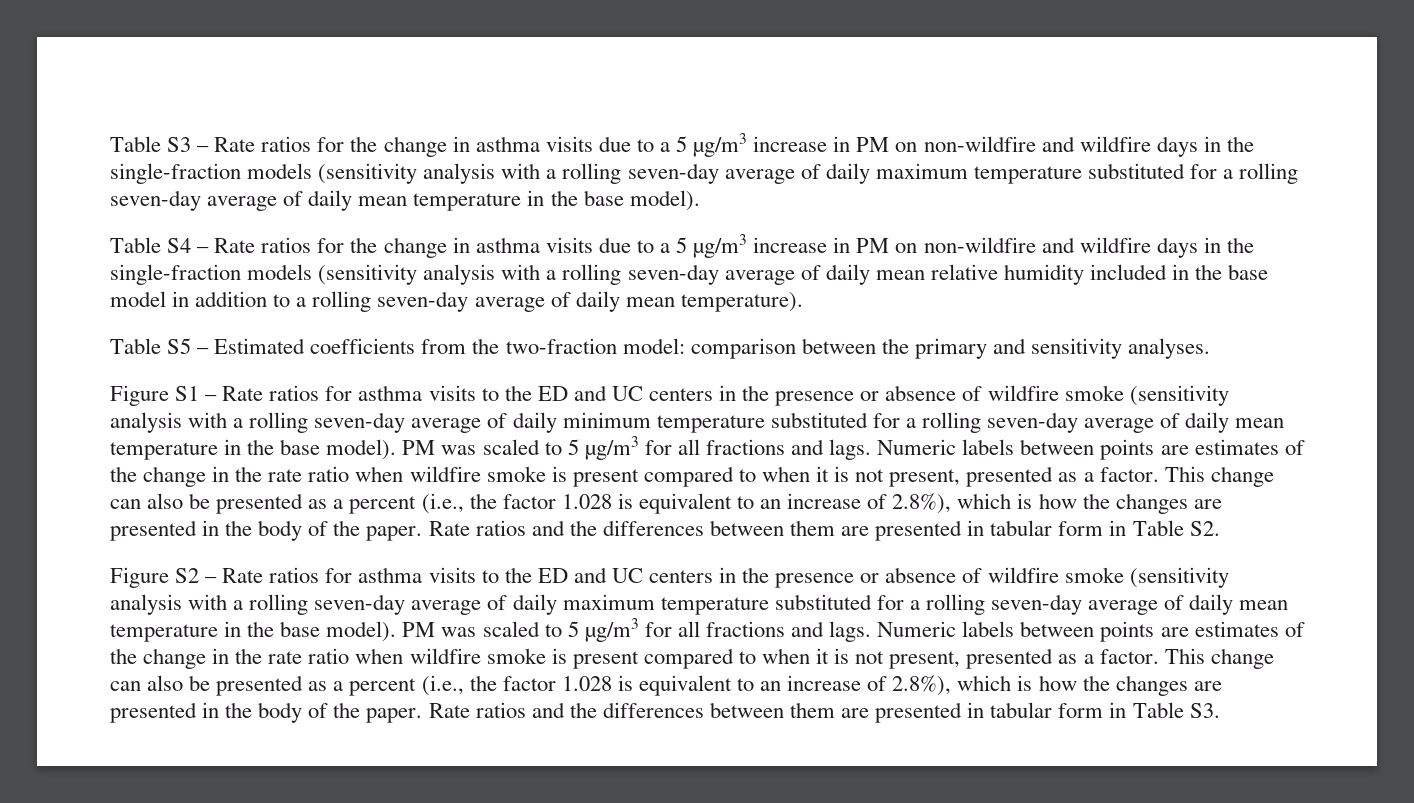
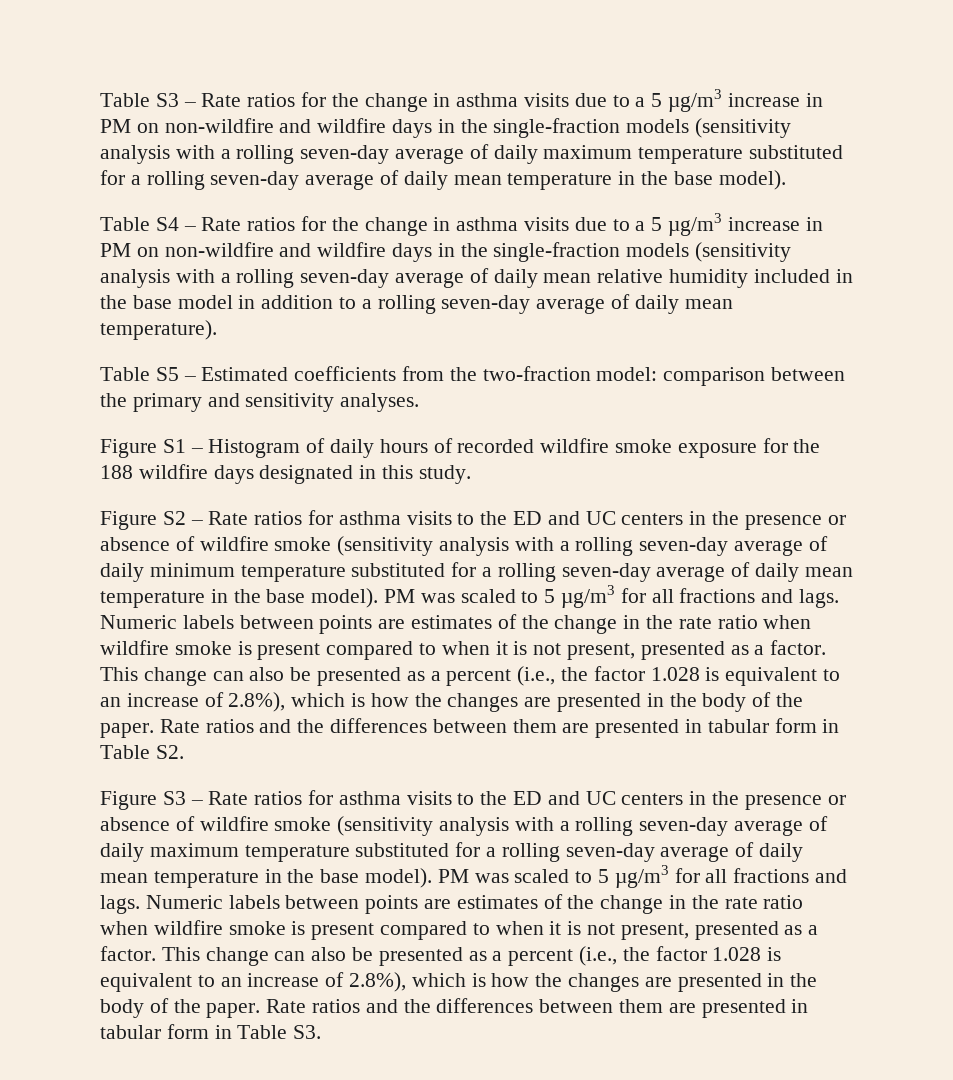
(218, 398) none -> [208,438,821,458] [100,464,471,484] [100,511,203,530] Histogram of daily hours of recorded wildfire smoke exposure for the 188 wildfire days designated in this study. // Figure S2 –
[175,568,200,583] S2 -> [162,791,186,805] S3

